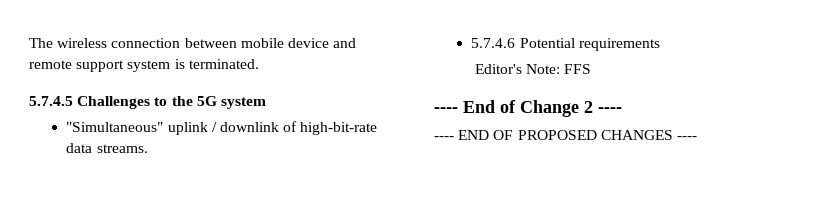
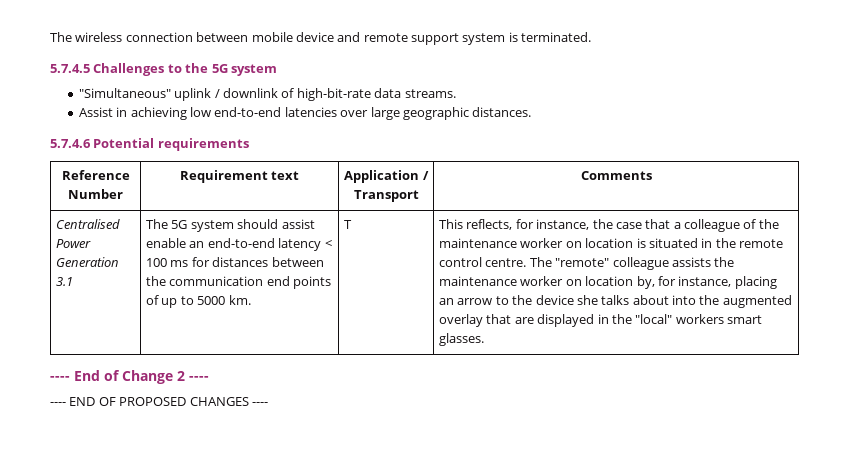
[471,38,660,51] [474,64,591,74] 5.7.4.6 Potential requirements // Editor's Note: FFS -> [78,107,532,120] [50,138,249,151] [61,170,130,180] [68,189,123,199] [179,170,300,183] [344,170,429,183] [353,190,419,202] [580,171,652,180] [56,219,121,229] [56,239,92,248] [56,257,120,267] [56,277,74,286] [146,219,315,232] [146,238,332,251] [146,257,324,267] [146,276,332,289] [146,295,251,308] [344,220,353,229] [439,219,779,232] [439,238,784,248] [439,257,735,270] [439,276,777,289] [439,295,792,308] [439,314,763,327] [439,333,485,346] Assist in achieving low end-to-end latencies over large geographic distances. // 5.7.4.6 Potential requirements // Reference Number | Requirement text | Application / Transport | Comments // Centralised Power Generation 3.1 | The 5G system should assist enable an end-to-end latency < 100 ms for distances between the communication end points of up to 5000 km. | T | This reflects, for instance, the case that a colleague of the maintenance worker on location is situated in the remote control centre. The "remote" colleague assists the maintenance worker on location by, for instance, placing an arrow to the device she talks about into the augmented overlay that are displayed in the "local" workers smart glasses.

